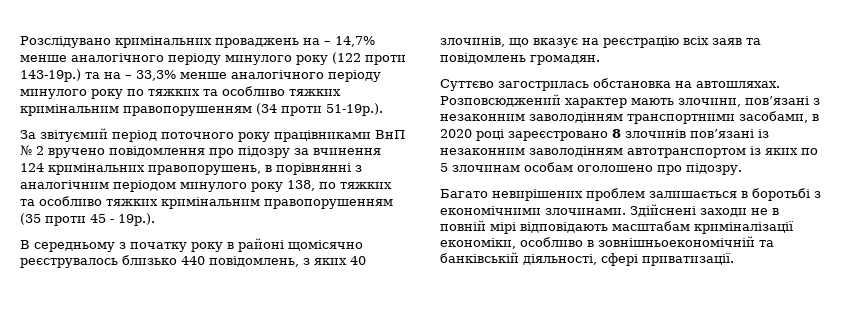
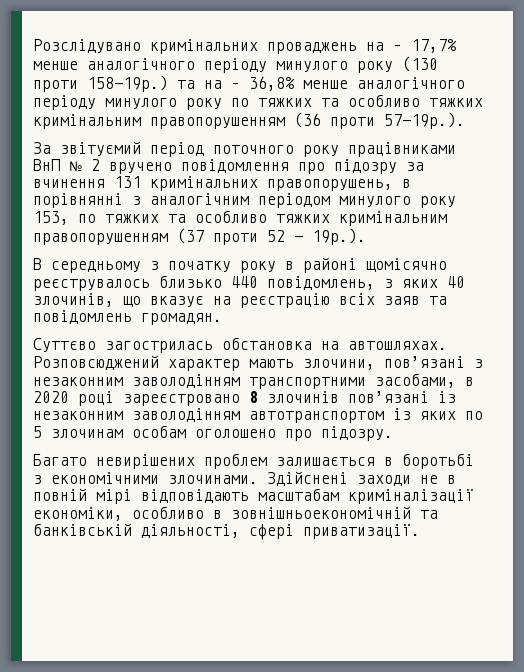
[335,36,375,47] [20,52,406,65] [20,69,81,82] 14,7% менше аналогічного періоду минулого року (122 проти 143-19р.) -> [411,39,457,53] [33,56,438,73] [33,75,168,92] 17,7% менше аналогічного періоду минулого року (130 проти 158-19р.)
[136,70,176,81] 33,3% -> [249,76,295,91] 36,8%
[256,103,383,116] (34 проти 51-19р.). -> [294,112,465,129] (36 проти 57-19р.).
[20,163,44,172] 124 -> [114,176,141,188] 131
[287,180,392,191] [20,196,393,209] [20,213,106,226] 138, по тяжких та особливо тяжких кримінальним правопорушенням (35 проти 45 -> [33,210,447,226] [33,228,285,245] 153, по тяжких та особливо тяжких кримінальним правопорушенням (37 проти 52

